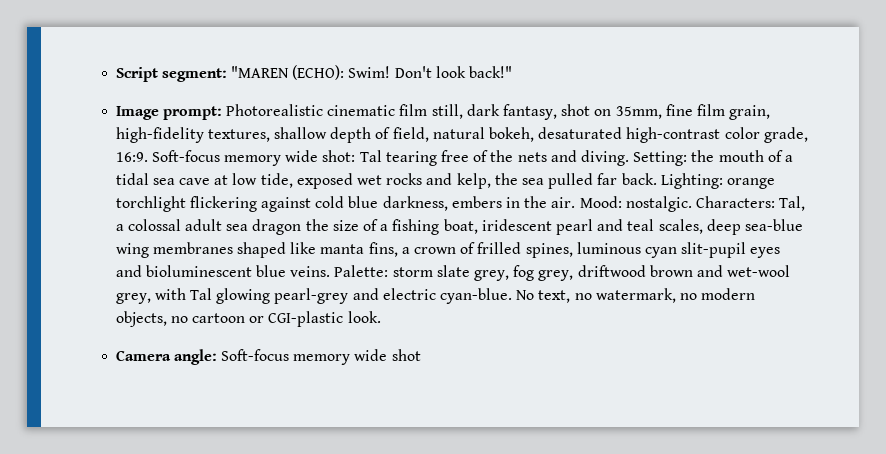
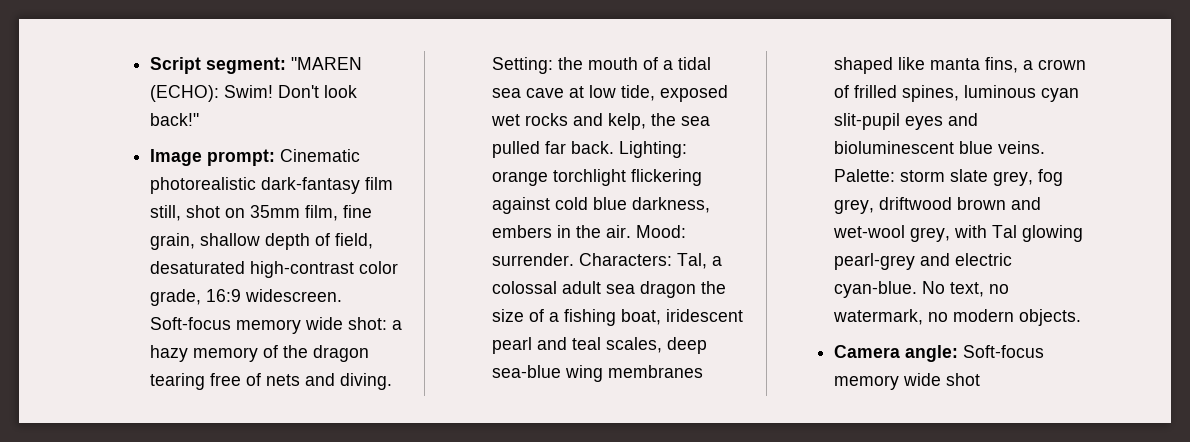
[226,104,771,120] [115,127,270,143] Photorealistic cinematic film still, dark fantasy, shot on 35mm, fine film grain, high-fidelity textures, -> [280,149,361,162] [150,177,394,194] [150,205,373,221] [150,233,196,250] Cinematic photorealistic dark-fantasy film still, shot on 35mm film, fine grain,
[432,127,535,142] natural bokeh, -> (374, 241) none
[115,152,148,162] 16:9. -> [206,289,343,302] 16:9 widescreen.
[359,150,382,162] Tal -> [392,320,403,330] [150,345,370,362] a hazy memory of the dragon
[490,150,514,162] the -> (262, 379) none
[625,196,692,212] nostalgic. -> [492,253,575,266] surrender.
[115,311,381,327] objects, no cartoon or CGI-plastic look. -> [1019,309,1082,326] objects.

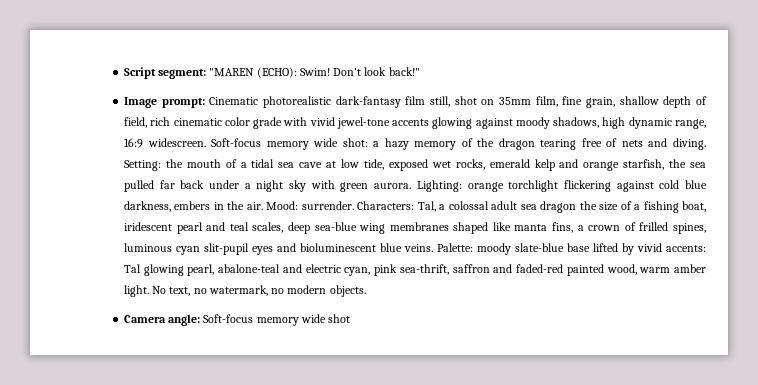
[150,261,399,278] [150,289,202,306] desaturated high-contrast color grade, -> [150,117,706,129] rich cinematic color grade with vivid jewel-tone accents glowing against moody shadows, high dynamic range,
[525,113,711,130] [492,141,615,158] rocks and kelp, the sea pulled far back. -> [455,159,706,171] [123,180,412,192] rocks, emerald kelp and orange starfish, the sea pulled far back under a night sky with green aurora.
[900,169,1064,186] [834,197,1042,214] [833,225,1084,242] [834,253,1013,270] [834,281,918,298] storm slate grey, fog grey, driftwood brown and wet-wool grey, with Tal glowing pearl-grey and electric cyan-blue. -> [476,243,706,255] [123,264,706,276] [123,285,149,297] moody slate-blue base lifted by vivid accents: Tal glowing pearl, abalone-teal and electric cyan, pink sea-thrift, saffron and faded-red painted wood, warm amber light.

